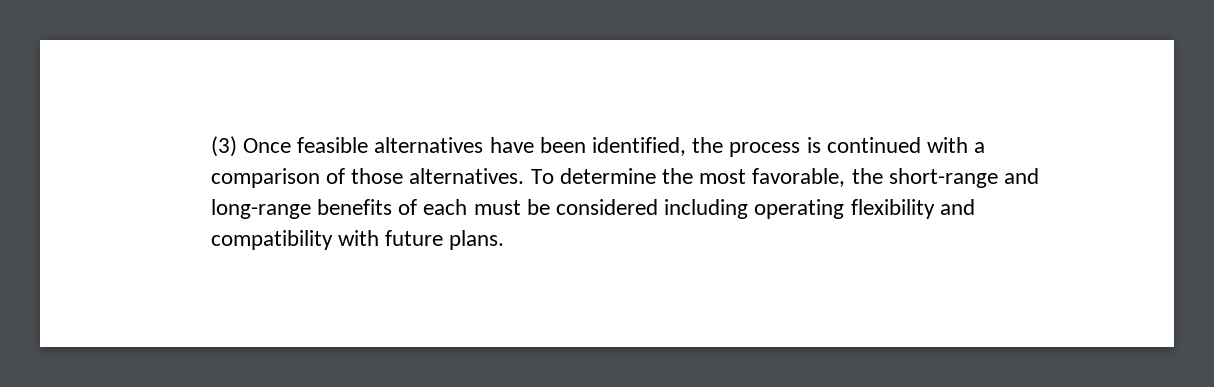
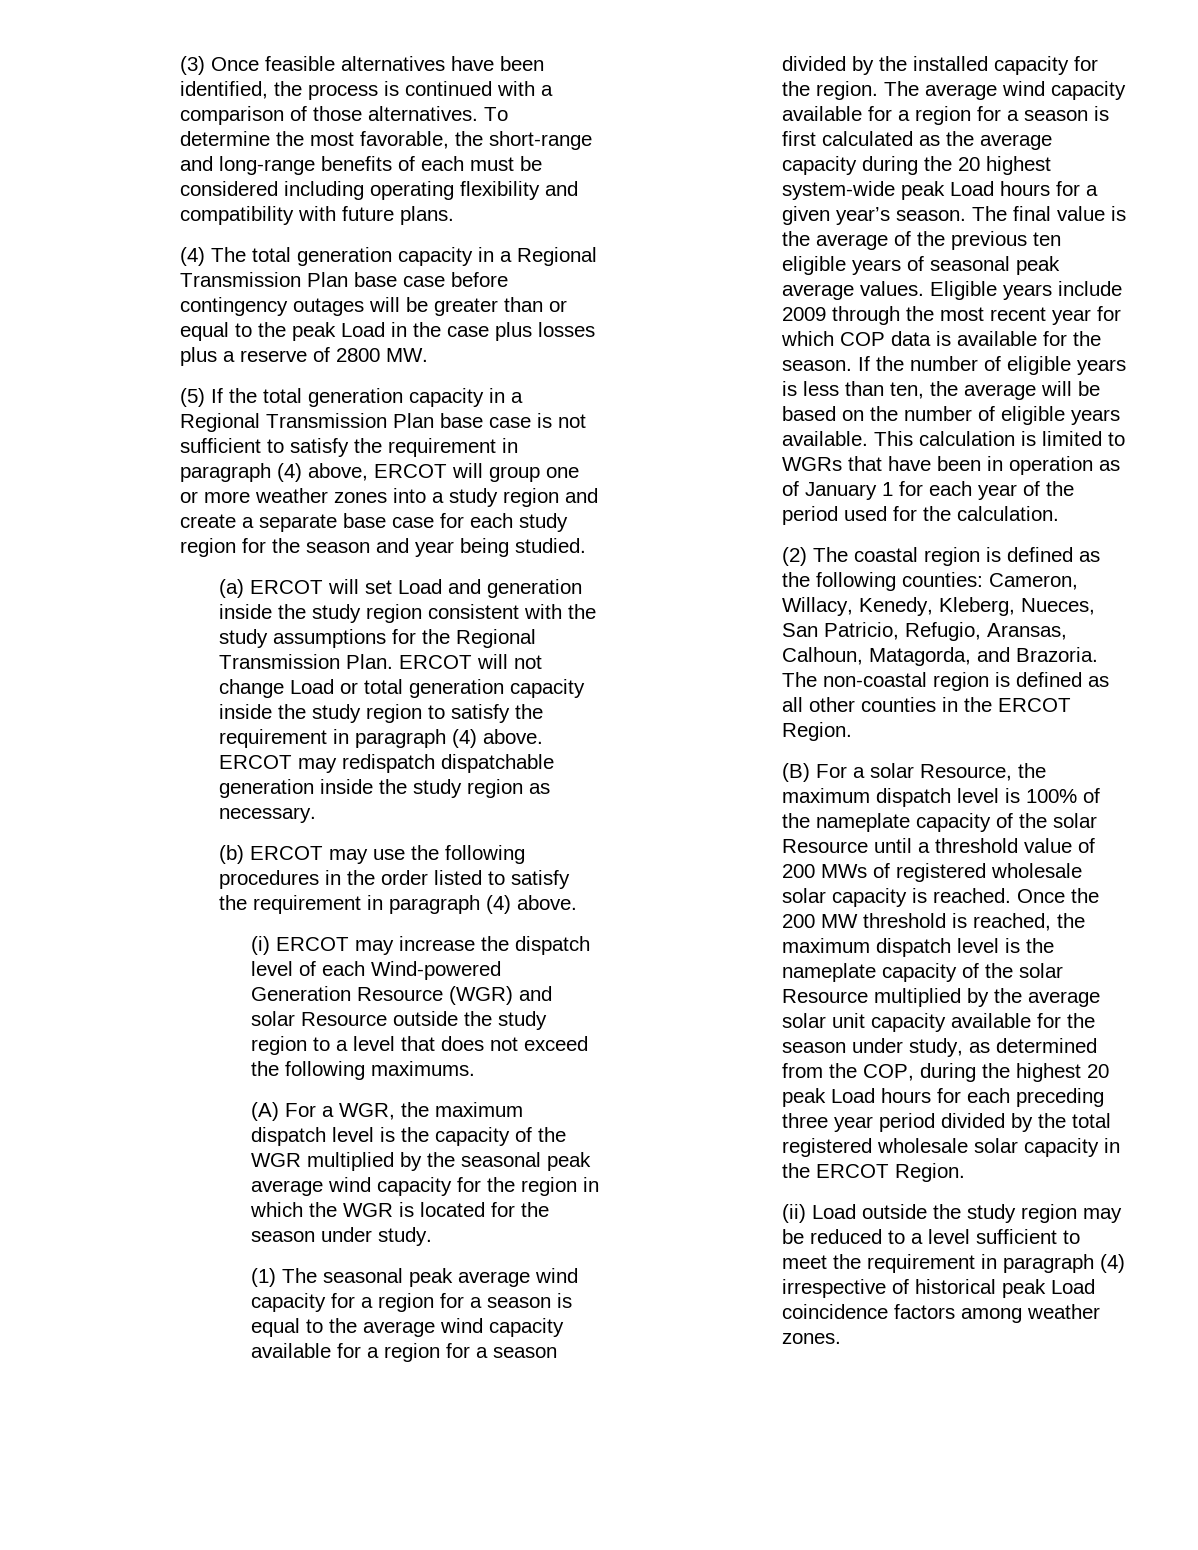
(505, 240) none -> [180,247,598,266] [180,272,509,287] [180,297,568,316] [180,322,596,341] [180,347,429,366] [180,388,524,407] [180,413,587,432] [180,438,519,457] [180,463,580,482] [180,488,599,507] [180,513,569,532] [180,538,587,557] [219,579,583,598] [219,604,597,623] [219,629,537,648] [219,654,543,669] [219,679,586,698] [219,704,544,723] [219,729,544,748] [219,754,555,773] [219,779,551,798] [219,807,317,823] [219,845,526,864] [219,870,571,889] [219,895,578,914] [251,936,591,955] [251,961,502,980] [251,986,553,1005] [251,1011,548,1030] [251,1036,589,1055] [251,1061,476,1080] [251,1102,524,1121] [251,1127,567,1146] [251,1152,592,1171] [251,1177,600,1196] [250,1202,550,1217] [251,1227,433,1246] [251,1268,579,1287] [251,1293,573,1312] [251,1318,565,1337] [251,1343,558,1362] [782,56,1099,75] [782,81,1127,100] [782,106,1110,125] [782,131,1053,150] [782,156,1052,175] [782,181,1099,200] [782,206,1127,225] [782,231,1062,250] [782,256,1061,275] [782,281,1123,300] [782,306,1122,325] [781,331,1102,346] [782,356,1127,375] [782,381,1101,400] [782,406,1121,425] [782,431,1126,446] [782,456,1121,475] [782,481,1075,500] [782,506,1060,525] [782,547,1101,566] [782,572,1079,591] [782,597,1096,616] [782,622,1068,641] [782,647,1099,666] [782,672,1110,691] [782,697,1072,712] [782,722,853,741] [782,763,1047,782] [782,788,1101,807] [782,813,1098,832] [782,838,1096,853] [782,863,1083,882] [782,888,1100,907] [782,913,1086,931] [782,938,1055,957] [782,963,1064,982] [782,988,1101,1007] [782,1013,1096,1032] [782,1038,1098,1057] [782,1063,1110,1082] [782,1088,1105,1107] [782,1113,1112,1132] [782,1138,1121,1157] [782,1163,966,1182] [782,1204,1123,1223] [782,1229,1081,1244] [782,1254,1126,1273] [782,1279,1096,1298] [782,1304,1101,1323] [782,1333,842,1344] // (4) The total generation capacity in a Regional Transmission Plan base case before contingency outages will be greater than or equal to the peak Load in the case plus losses plus a reserve of 2800 MW. // (5) If the total generation capacity in a Regional Transmission Plan base case is not sufficient to satisfy the requirement in paragraph (4) above, ERCOT will group one or more weather zones into a study region and create a separate base case for each study region for the season and year being studied. // (a) ERCOT will set Load and generation inside the study region consistent with the study assumptions for the Regional Transmission Plan. ERCOT will not change Load or total generation capacity inside the study region to satisfy the requirement in paragraph (4) above. ERCOT may redispatch dispatchable generation inside the study region as necessary. // (b) ERCOT may use the following procedures in the order listed to satisfy the requirement in paragraph (4) above. // (i) ERCOT may increase the dispatch level of each Wind-powered Generation Resource (WGR) and solar Resource outside the study region to a level that does not exceed the following maximums. // (A) For a WGR, the maximum dispatch level is the capacity of the WGR multiplied by the seasonal peak average wind capacity for the region in which the WGR is located for the season under study. // (1) The seasonal peak average wind capacity for a region for a season is equal to the average wind capacity available for a region for a season divided by the installed capacity for the region. The average wind capacity available for a region for a season is first calculated as the average capacity during the 20 highest system-wide peak Load hours for a given year’s season. The final value is the average of the previous ten eligible years of seasonal peak average values. Eligible years include 2009 through the most recent year for which COP data is available for the season. If the number of eligible years is less than ten, the average will be based on the number of eligible years available. This calculation is limited to WGRs that have been in operation as of January 1 for each year of the period used for the calculation. // (2) The coastal region is defined as the following counties: Cameron, Willacy, Kenedy, Kleberg, Nueces, San Patricio, Refugio, Aransas, Calhoun, Matagorda, and Brazoria. The non-coastal region is defined as all other counties in the ERCOT Region. // (B) For a solar Resource, the maximum dispatch level is 100% of the nameplate capacity of the solar Resource until a threshold value of 200 MWs of registered wholesale solar capacity is reached. Once the 200 MW threshold is reached, the maximum dispatch level is the nameplate capacity of the solar Resource multiplied by the average solar unit capacity available for the season under study, as determined from the COP, during the highest 20 peak Load hours for each preceding three year period divided by the total registered wholesale solar capacity in the ERCOT Region. // (ii) Load outside the study region may be reduced to a level sufficient to meet the requirement in paragraph (4) irrespective of historical peak Load coincidence factors among weather zones.

